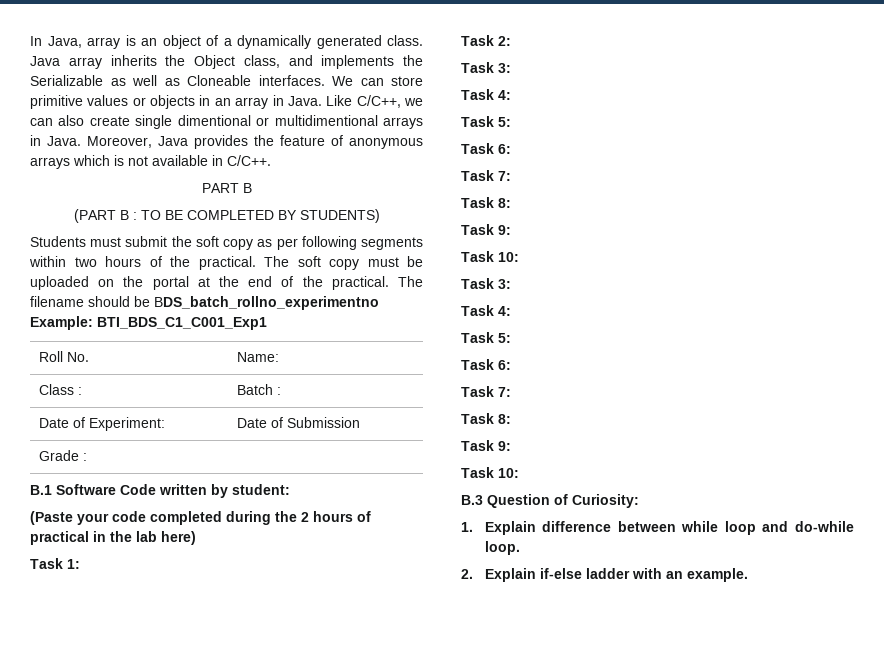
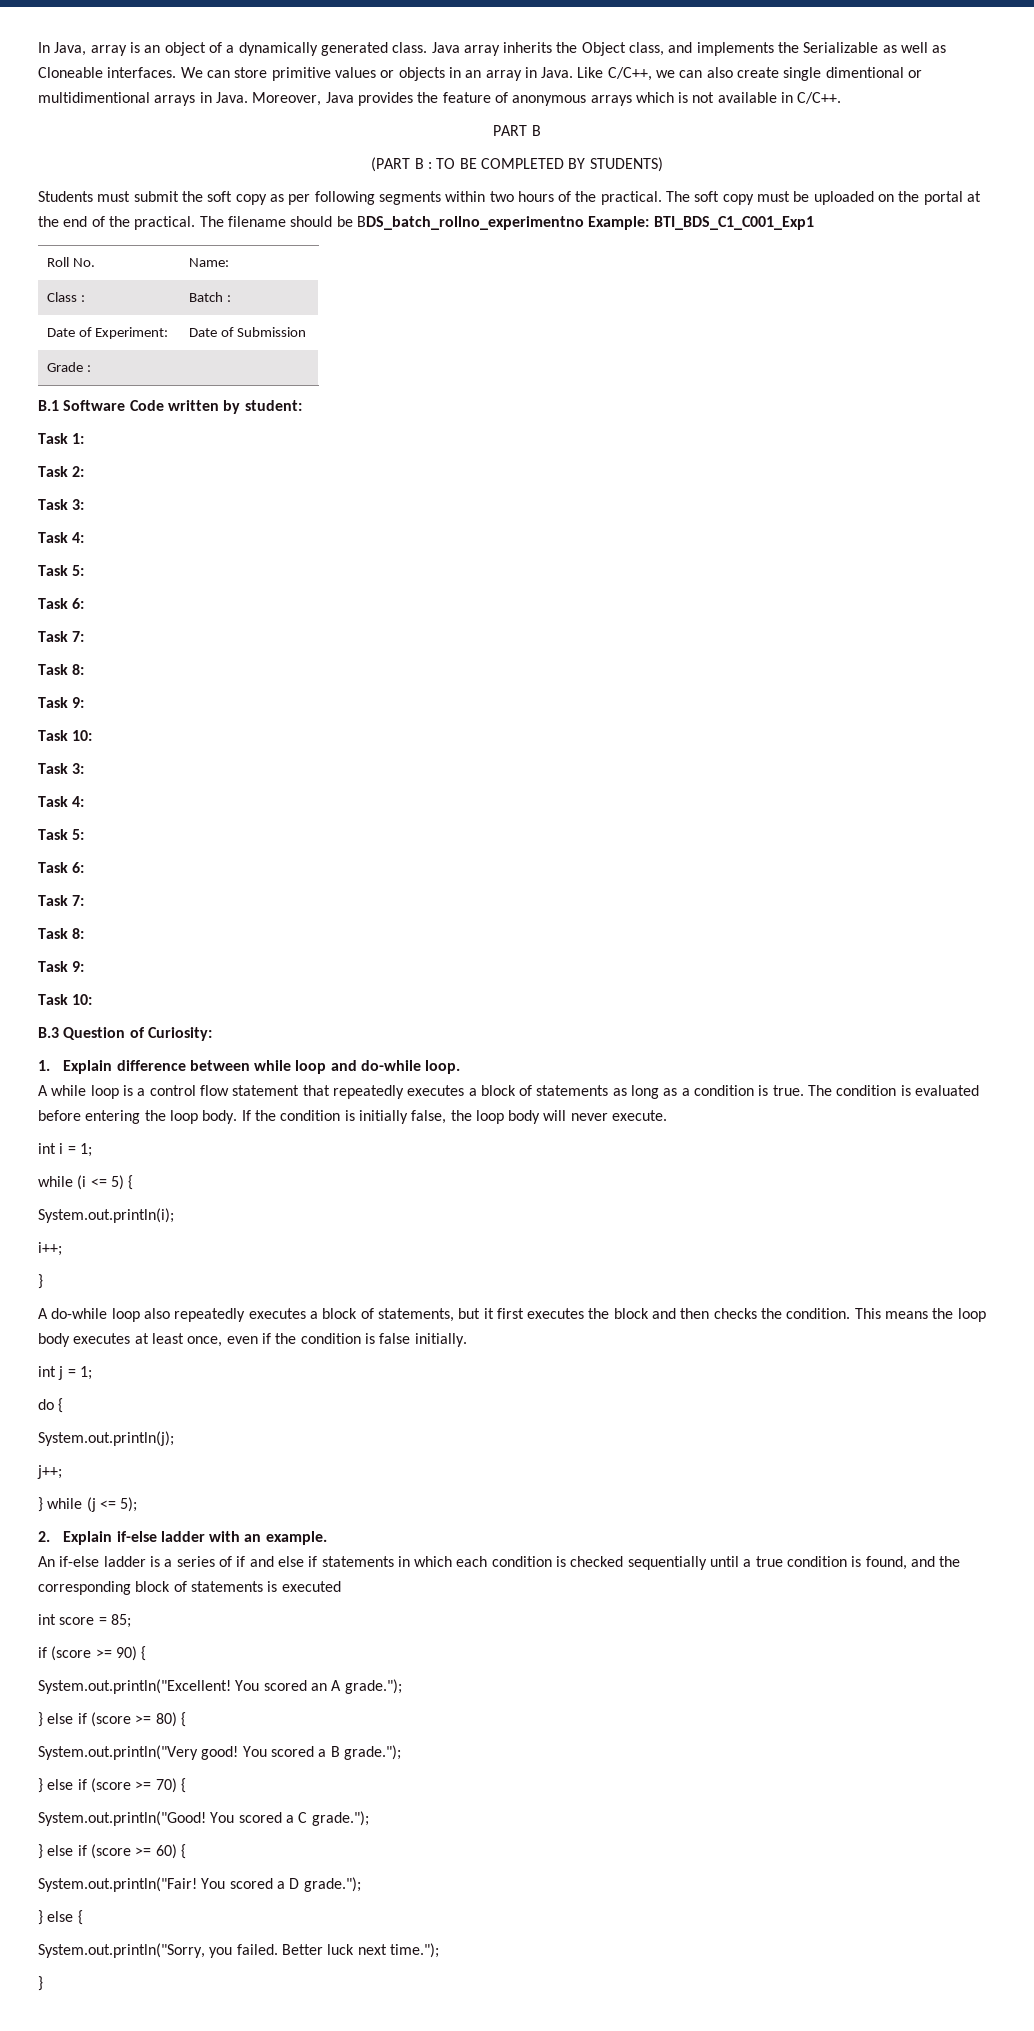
[30,511,371,525] [30,531,196,545] // (Paste your code completed during the 2 hours of practical in the lab here) -> (302, 405) none
(520, 548) none -> [38,1085,980,1099] [38,1110,668,1124] [38,1143,92,1157] [38,1175,134,1190] [38,1208,174,1223] [38,1242,62,1256] [38,1274,43,1289] [38,1308,986,1322] [38,1333,467,1347] [38,1366,92,1380] [38,1398,64,1413] [38,1431,174,1446] [37,1465,62,1479] [38,1497,138,1512] // A while loop is a control flow statement that repeatedly executes a block of statements as long as a condition is true. The condition is evaluated before entering the loop body. If the condition is initially false, the loop body will never execute. // int i = 1; // while (i <= 5) { // System.out.println(i); // i++; // } // A do-while loop also repeatedly executes a block of statements, but it first executes the block and then checks the condition. This means the loop body executes at least once, even if the condition is false initially. // int j = 1; // do { // System.out.println(j); // j++; // } while (j <= 5);
(748, 575) none -> [38,1556,961,1570] [38,1581,341,1595] [38,1614,131,1628] [38,1646,147,1661] [38,1679,402,1694] [38,1712,186,1727] [38,1745,401,1760] [38,1778,186,1793] [38,1811,369,1826] [38,1844,186,1859] [38,1877,361,1892] [38,1910,83,1925] [38,1943,439,1958] [38,1976,43,1991] // An if-else ladder is a series of if and else if statements in which each condition is checked sequentially until a true condition is found, and the corresponding block of statements is executed // int score = 85; // if (score >= 90) { // System.out.println("Excellent! You scored an A grade."); // } else if (score >= 80) { // System.out.println("Very good! You scored a B grade."); // } else if (score >= 70) { // System.out.println("Good! You scored a C grade."); // } else if (score >= 60) { // System.out.println("Fair! You scored a D grade."); // } else { // System.out.println("Sorry, you failed. Better luck next time."); // }

